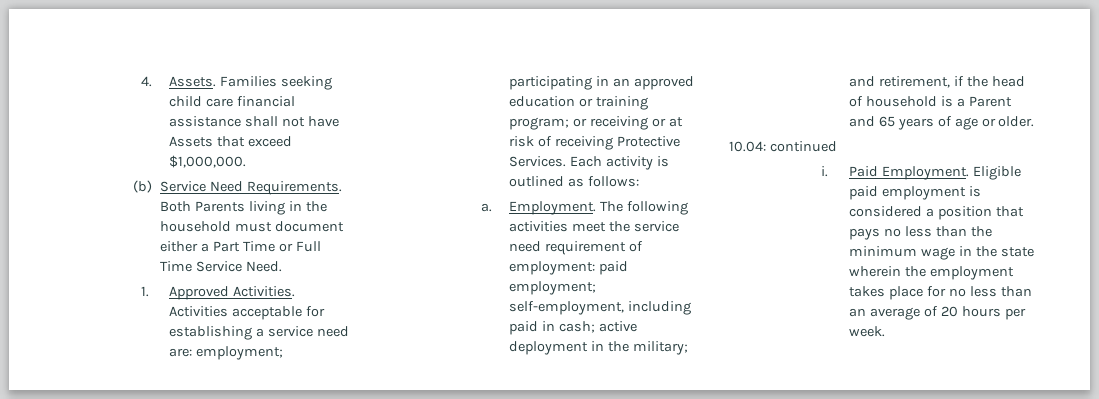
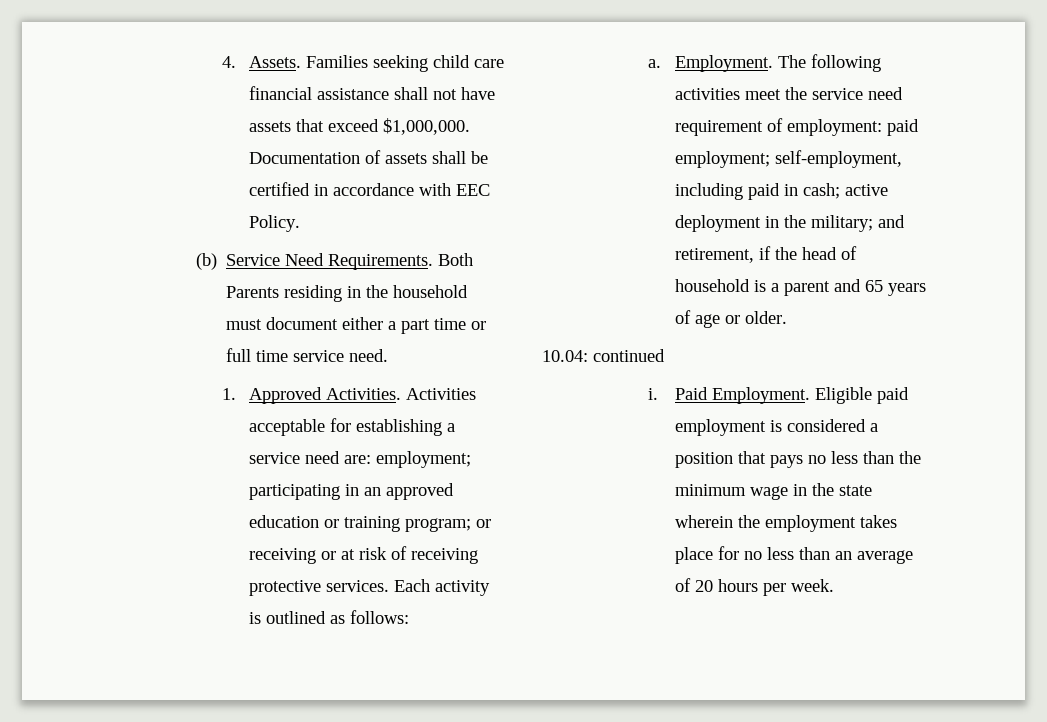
[168,136,213,147] Assets -> [249,121,292,132] assets
(246, 161) none -> [249,150,489,164] [249,182,491,196] [249,215,301,232] Documentation of assets shall be certified in accordance with EEC Policy.
[249,201,286,215] living -> [284,285,343,302] residing
[213,241,322,252] [160,261,283,272] Part Time or Full Time Service Need. -> [401,318,487,334] [226,348,389,362] part time or full time service need.
[616,136,680,147] [508,156,566,167] Protective Services. -> [249,580,390,596] protective services.
[968,96,1012,107] Parent -> [784,281,831,296] parent

